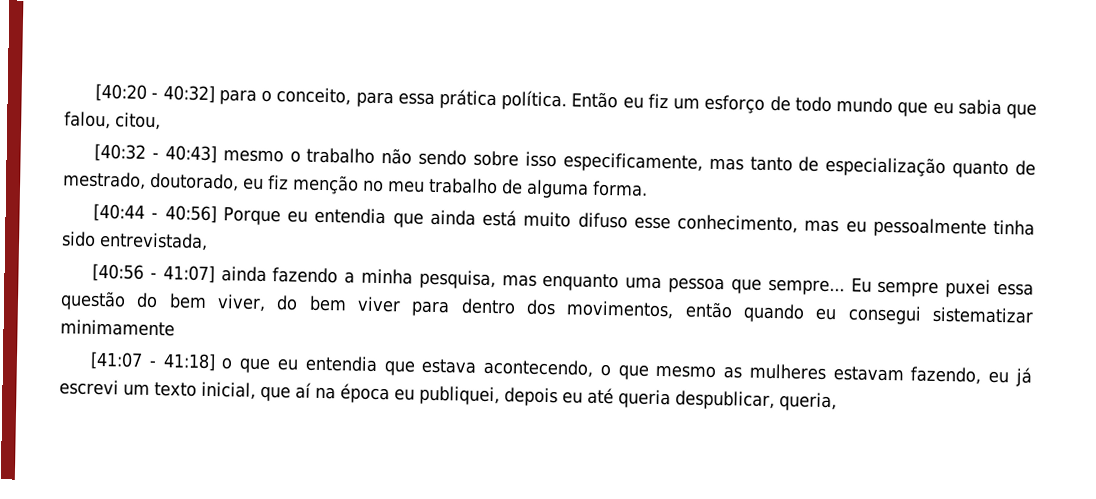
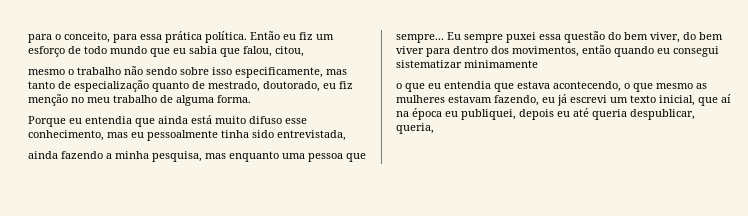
[95,83,215,104] [40:20 - 40:32] -> (28, 38) none
[94,143,217,164] [40:32 - 40:43] -> (304, 51) none
[93,203,217,224] [40:44 - 40:56] -> (251, 99) none
[92,263,215,284] [40:56 - 41:07] -> (346, 135) none
[90,351,216,372] [41:07 - 41:18] -> (538, 64) none

